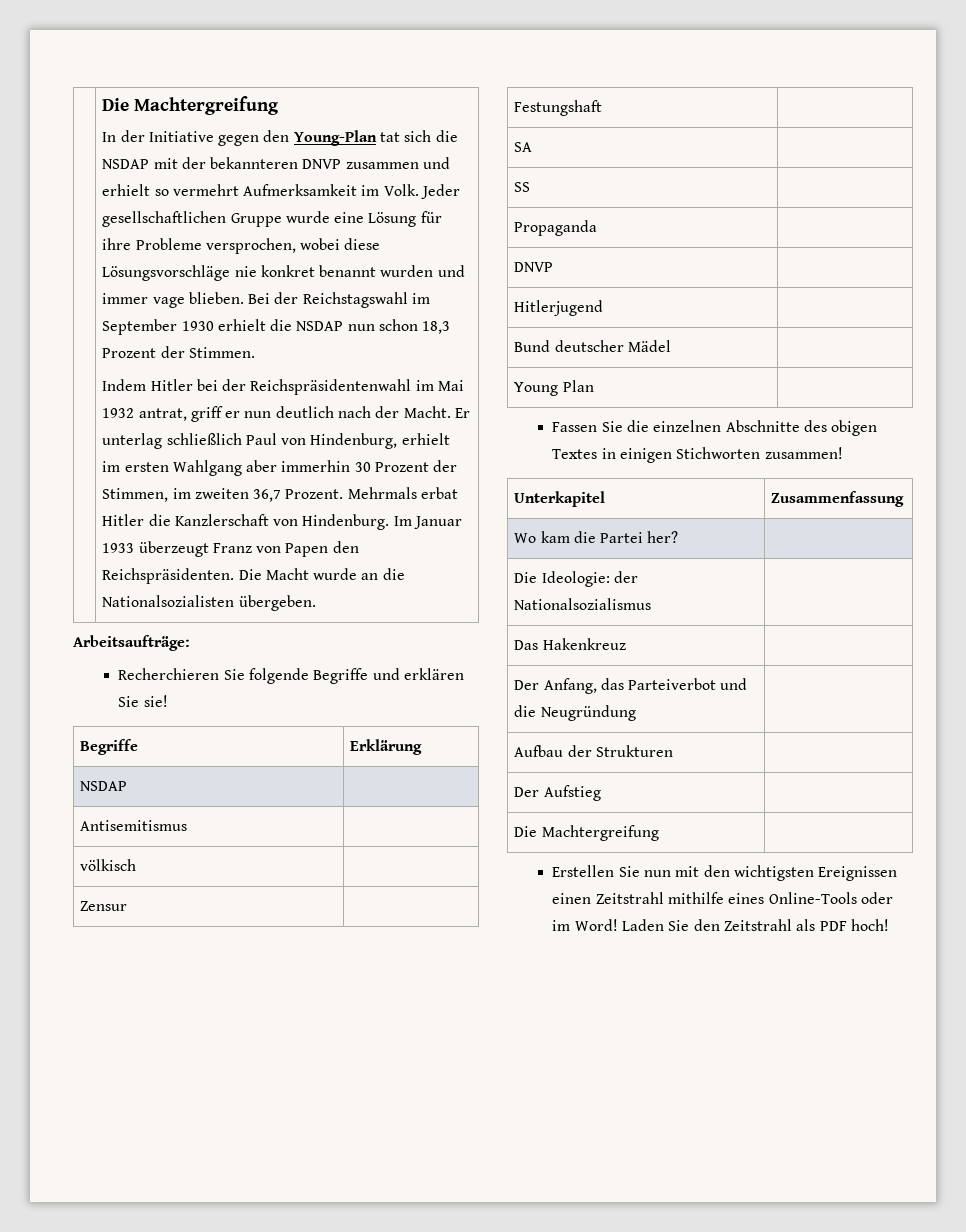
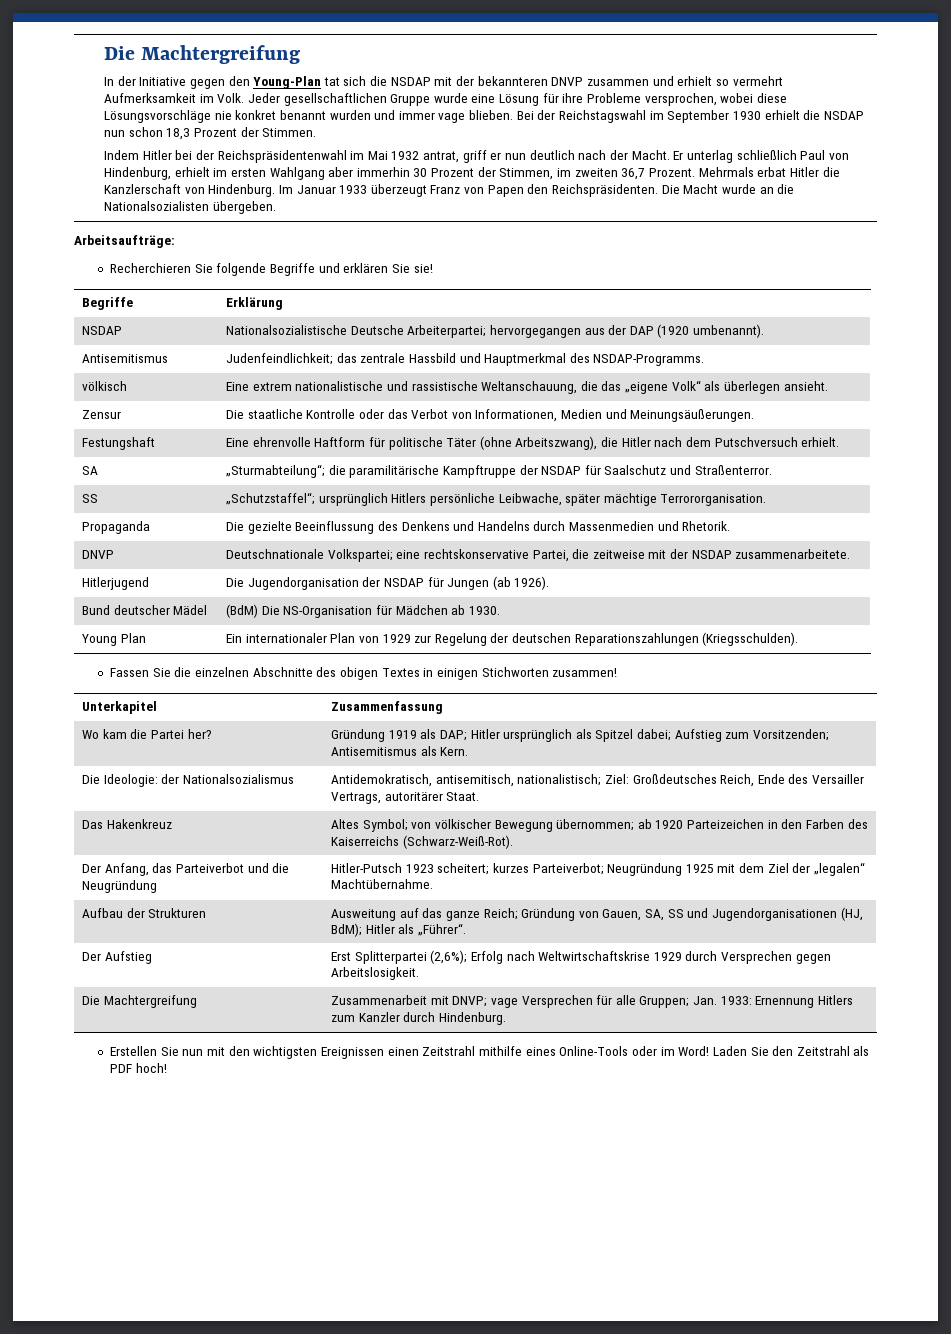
[80,820,188,831] [80,859,137,871] [80,901,128,911] [514,100,603,116] [514,142,533,152] [514,182,531,192] [514,220,598,236] [514,262,554,272] [514,300,604,316] [514,340,671,352] [514,380,594,396] // Antisemitismus | // völkisch | // Zensur | // Festungshaft | // SA | // SS | // Propaganda | // DNVP | // Hitlerjugend | // Bund deutscher Mädel | // Young Plan | -> [225,324,765,338] [81,354,168,363] [225,353,705,366] [81,381,127,391] [225,380,828,394] [81,410,121,419] [225,409,755,422] [81,437,155,450] [225,436,840,450] [81,466,98,475] [225,464,772,478] [81,494,98,503] [225,492,767,506] [81,521,150,534] [225,521,731,534] [81,550,114,559] [225,549,851,562] [81,577,149,590] [225,576,550,590] [81,605,208,615] [225,604,500,618] [81,633,146,646] [225,632,799,646] Nationalsozialistische Deutsche Arbeiterpartei; hervorgegangen aus der DAP (1920 umbenannt). // Antisemitismus | Judenfeindlichkeit; das zentrale Hassbild und Hauptmerkmal des NSDAP-Programms. // völkisch | Eine extrem nationalistische und rassistische Weltanschauung, die das „eigene Volk“ als überlegen ansieht. // Zensur | Die staatliche Kontrolle oder das Verbot von Informationen, Medien und Meinungsäußerungen. // Festungshaft | Eine ehrenvolle Haftform für politische Täter (ohne Arbeitszwang), die Hitler nach dem Putschversuch erhielt. // SA | „Sturmabteilung“; die paramilitärische Kampftruppe der NSDAP für Saalschutz und Straßenterror. // SS | „Schutzstaffel“; ursprünglich Hitlers persönliche Leibwache, später mächtige Terrororganisation. // Propaganda | Die gezielte Beeinflussung des Denkens und Handelns durch Massenmedien und Rhetorik. // DNVP | Deutschnationale Volkspartei; eine rechtskonservative Partei, die zeitweise mit der NSDAP zusammenarbeitete. // Hitlerjugend | Die Jugendorganisation der NSDAP für Jungen (ab 1926). // Bund deutscher Mädel | (BdM) Die NS-Organisation für Mädchen ab 1930. // Young Plan | Ein internationaler Plan von 1929 zur Regelung der deutschen Reparationszahlungen (Kriegsschulden).
[514,571,638,587] [514,598,652,610] [514,638,626,650] // Die Ideologie: der Nationalsozialismus | // Das Hakenkreuz | -> [330,729,830,742] [330,746,469,756] [81,774,294,787] [330,774,865,787] [330,792,480,804] [81,819,172,829] [330,819,868,832] [330,835,513,849] Gründung 1919 als DAP; Hitler ursprünglich als Spitzel dabei; Aufstieg zum Vorsitzenden; Antisemitismus als Kern. // Die Ideologie: der Nationalsozialismus | Antidemokratisch, antisemitisch, nationalistisch; Ziel: Großdeutsches Reich, Ende des Versailler Vertrags, autoritärer Staat. // Das Hakenkreuz | Altes Symbol; von völkischer Bewegung übernommen; ab 1920 Parteizeichen in den Farben des Kaiserreichs (Schwarz-Weiß-Rot).
[514,745,673,757] [514,785,601,801] [514,825,659,841] // Aufbau der Strukturen | // Der Aufstieg | // Die Machtergreifung | -> [330,862,866,876] [330,879,433,889] [81,908,207,918] [330,907,863,921] [330,923,466,937] [81,951,152,964] [330,950,831,964] [330,967,419,980] [81,995,197,1008] [330,995,854,1008] [330,1012,506,1025] Hitler-Putsch 1923 scheitert; kurzes Parteiverbot; Neugründung 1925 mit dem Ziel der „legalen“ Machtübernahme. // Aufbau der Strukturen | Ausweitung auf das ganze Reich; Gründung von Gauen, SA, SS und Jugendorganisationen (HJ, BdM); Hitler als „Führer“. // Der Aufstieg | Erst Splitterpartei (2,6%); Erfolg nach Weltwirtschaftskrise 1929 durch Versprechen gegen Arbeitslosigkeit. // Die Machtergreifung | Zusammenarbeit mit DNVP; vage Versprechen für alle Gruppen; Jan. 1933: Ernennung Hitlers zum Kanzler durch Hindenburg.

